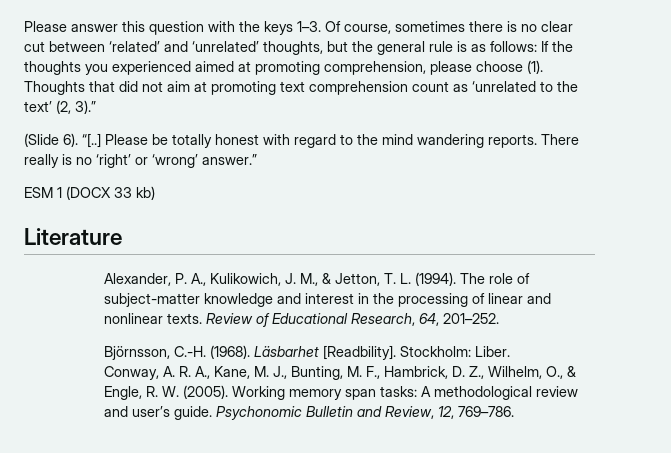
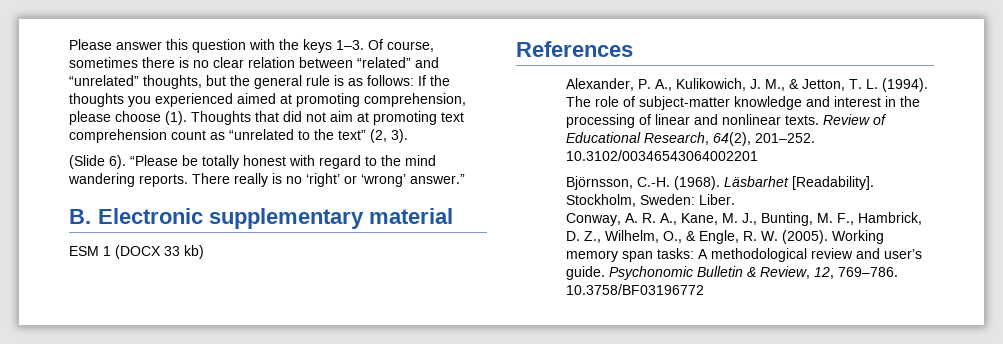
[24,41,259,52] cut between ‘related’ and ‘unrelated’ -> [248,57,439,68] [69,75,139,86] relation between “related” and “unrelated”
[472,81,578,92] [24,100,96,114] ‘unrelated to the text’ (2, 3).” -> [229,129,408,143] “unrelated to the text” (2, 3).
[82,133,148,148] “[..] Please -> [130,155,178,166] “Please
(257, 159) none -> [69,208,453,229] // B. Electronic supplementary material
[24,228,122,245] Literature -> [516,41,633,57] References
[419,313,440,326] 64, -> [712,132,751,146] 64(2),
(500, 318) none -> [565,150,758,161] 10.3102/00346543064002201
[323,345,472,360] [Readbility]. Stockholm: -> [791,176,874,190] [565,194,695,207] [Readability]. Stockholm, Sweden:
[357,406,383,417] and -> [746,267,756,277] &
(515, 411) none -> [565,284,704,295] 10.3758/BF03196772

